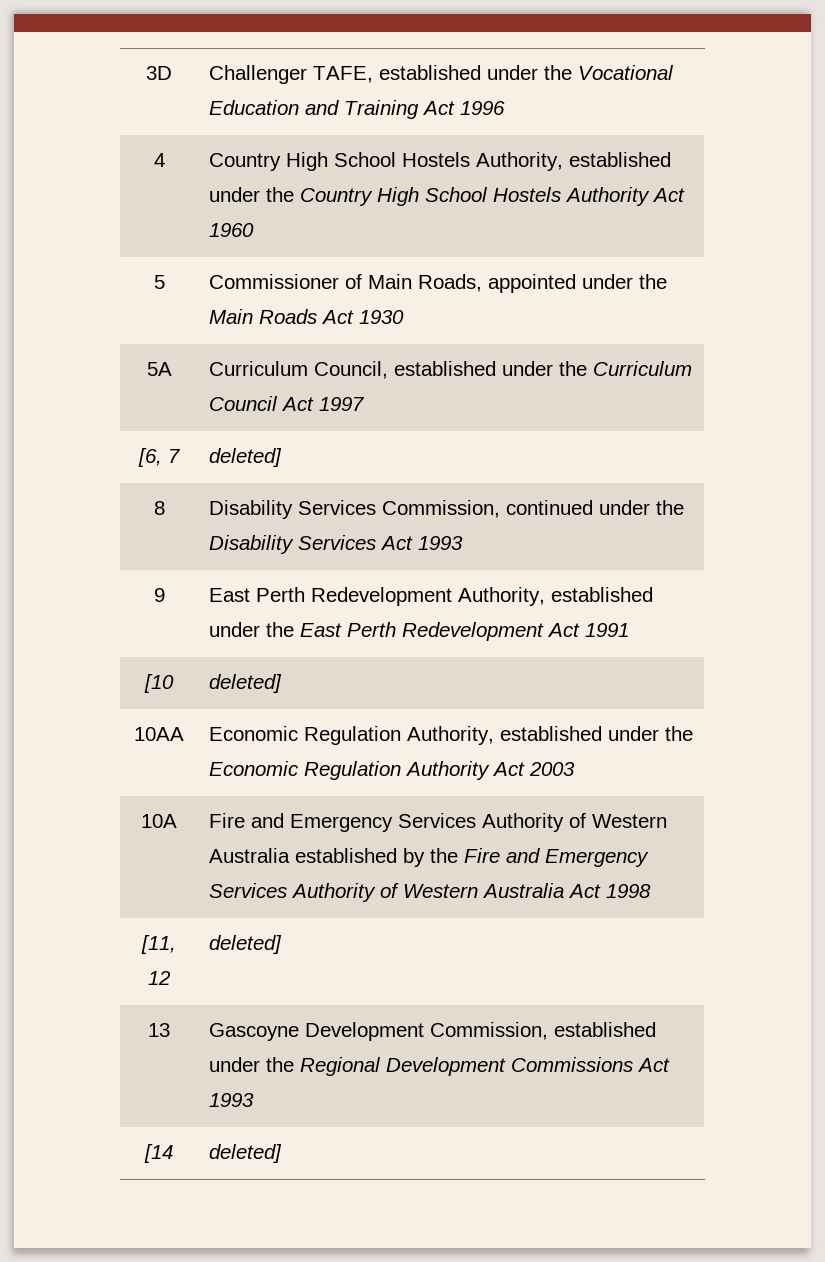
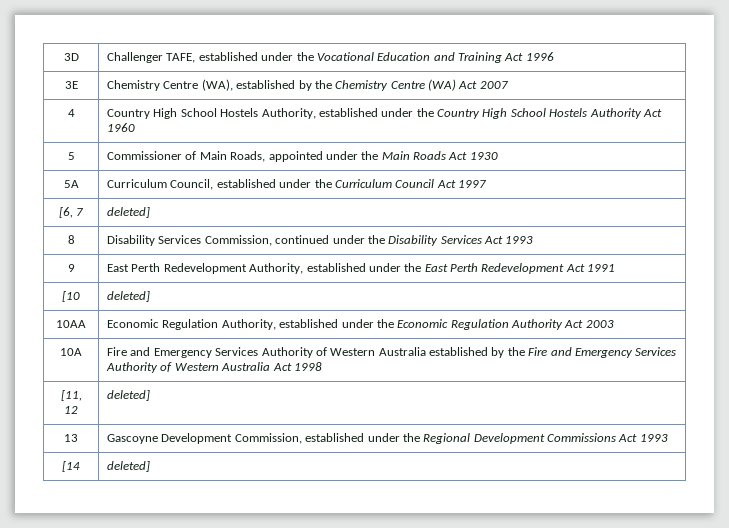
(505, 108) none -> [64,81,78,89] [107,79,508,91] // 3E | Chemistry Centre (WA), established by the Chemistry Centre (WA) Act 2007

